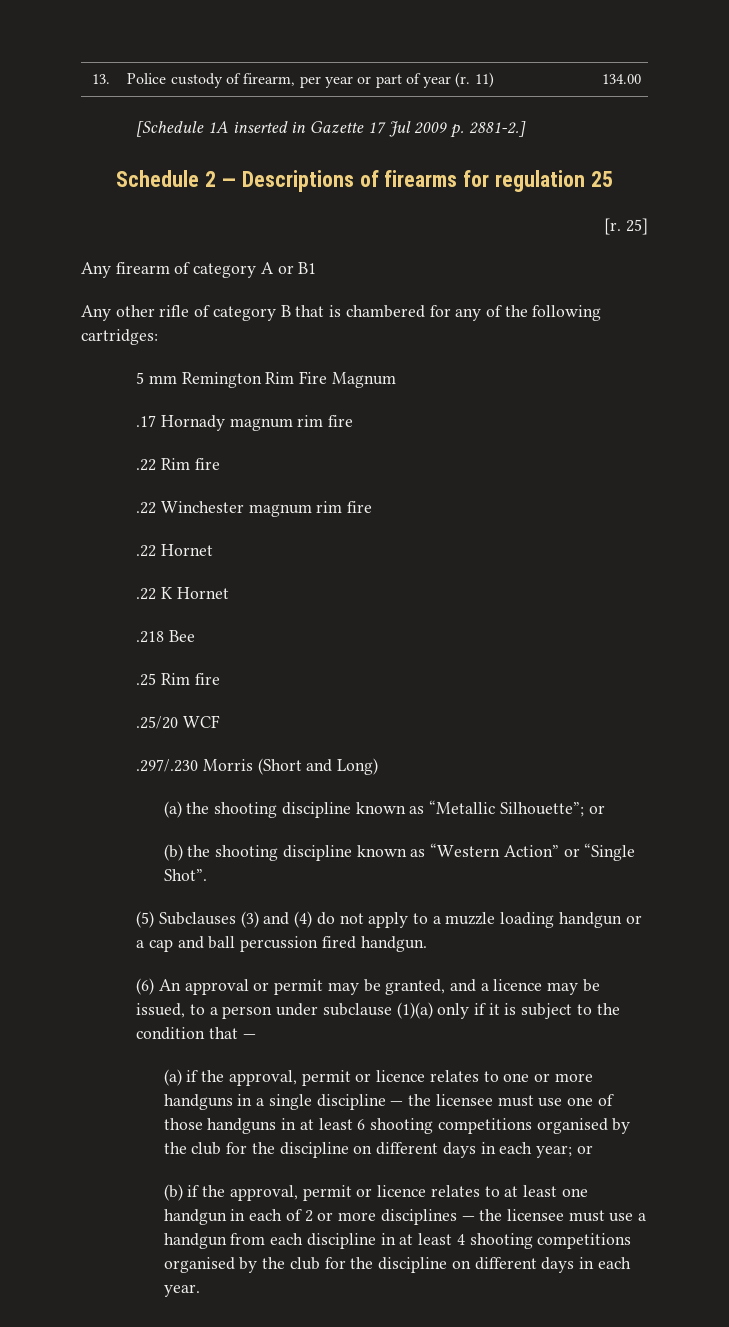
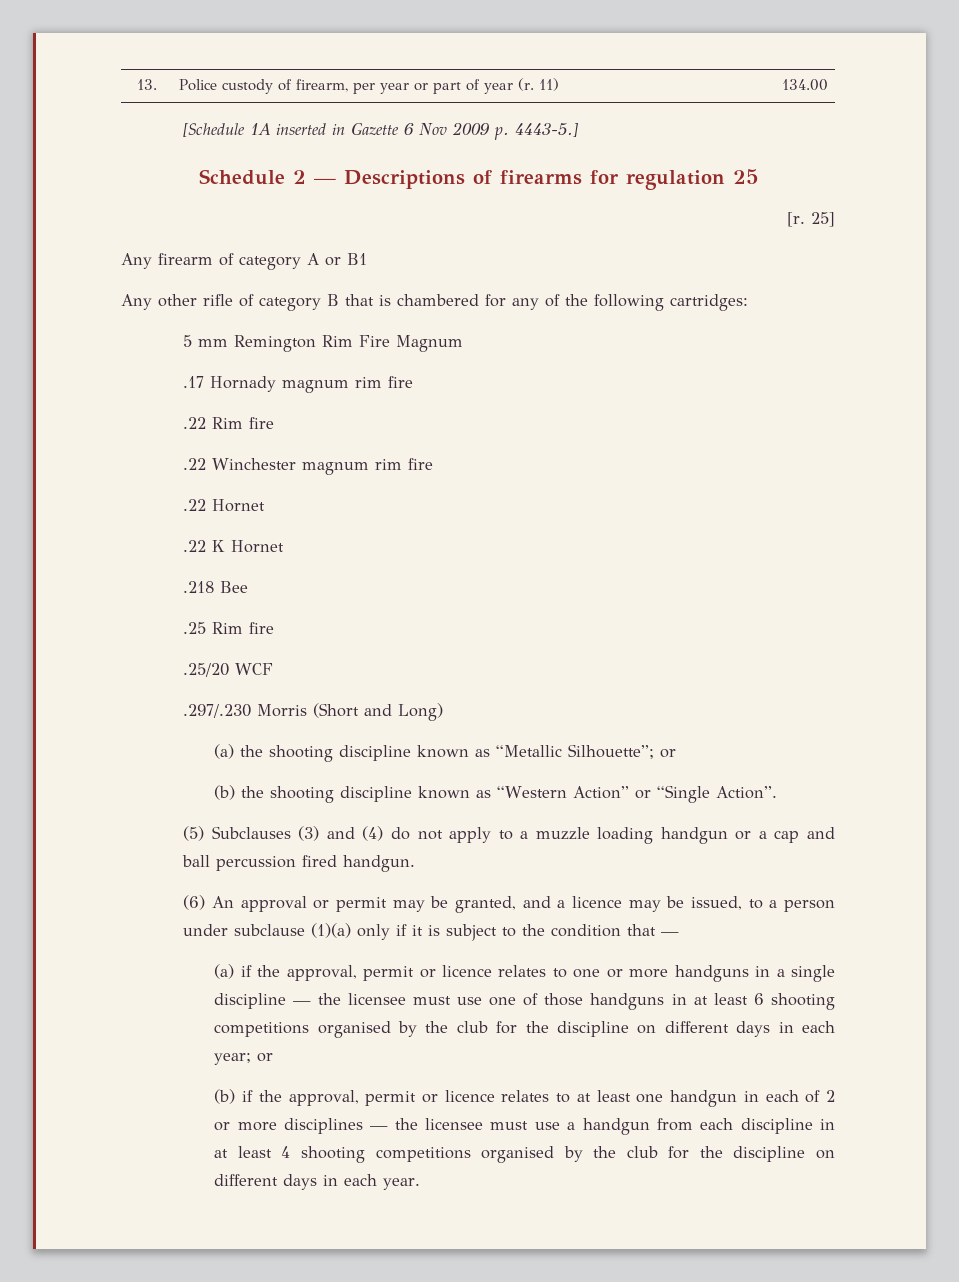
[367,121,411,137] 17 Jul -> [404,123,448,135] 6 Nov
[468,121,526,137] 2881-2.] -> [515,122,580,137] 4443-5.]
[163,869,207,881] Shot”. -> [716,786,778,799] Action”.

